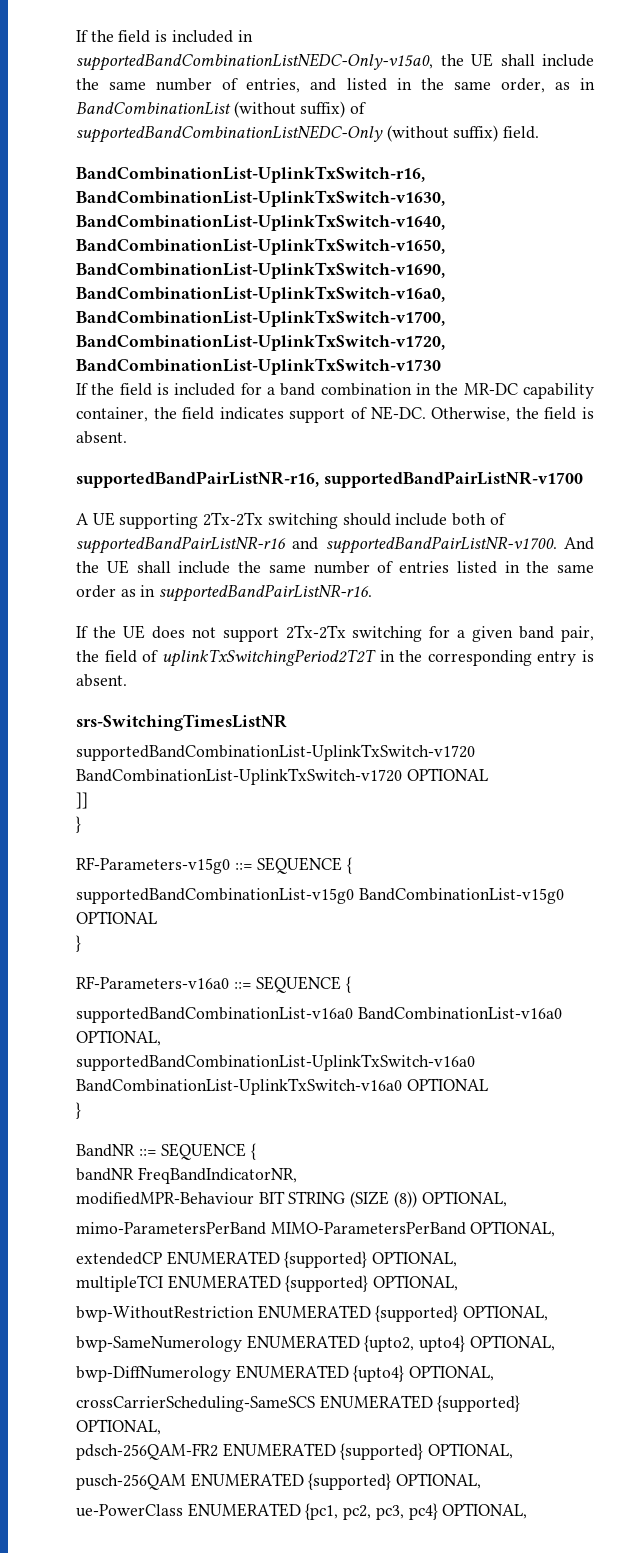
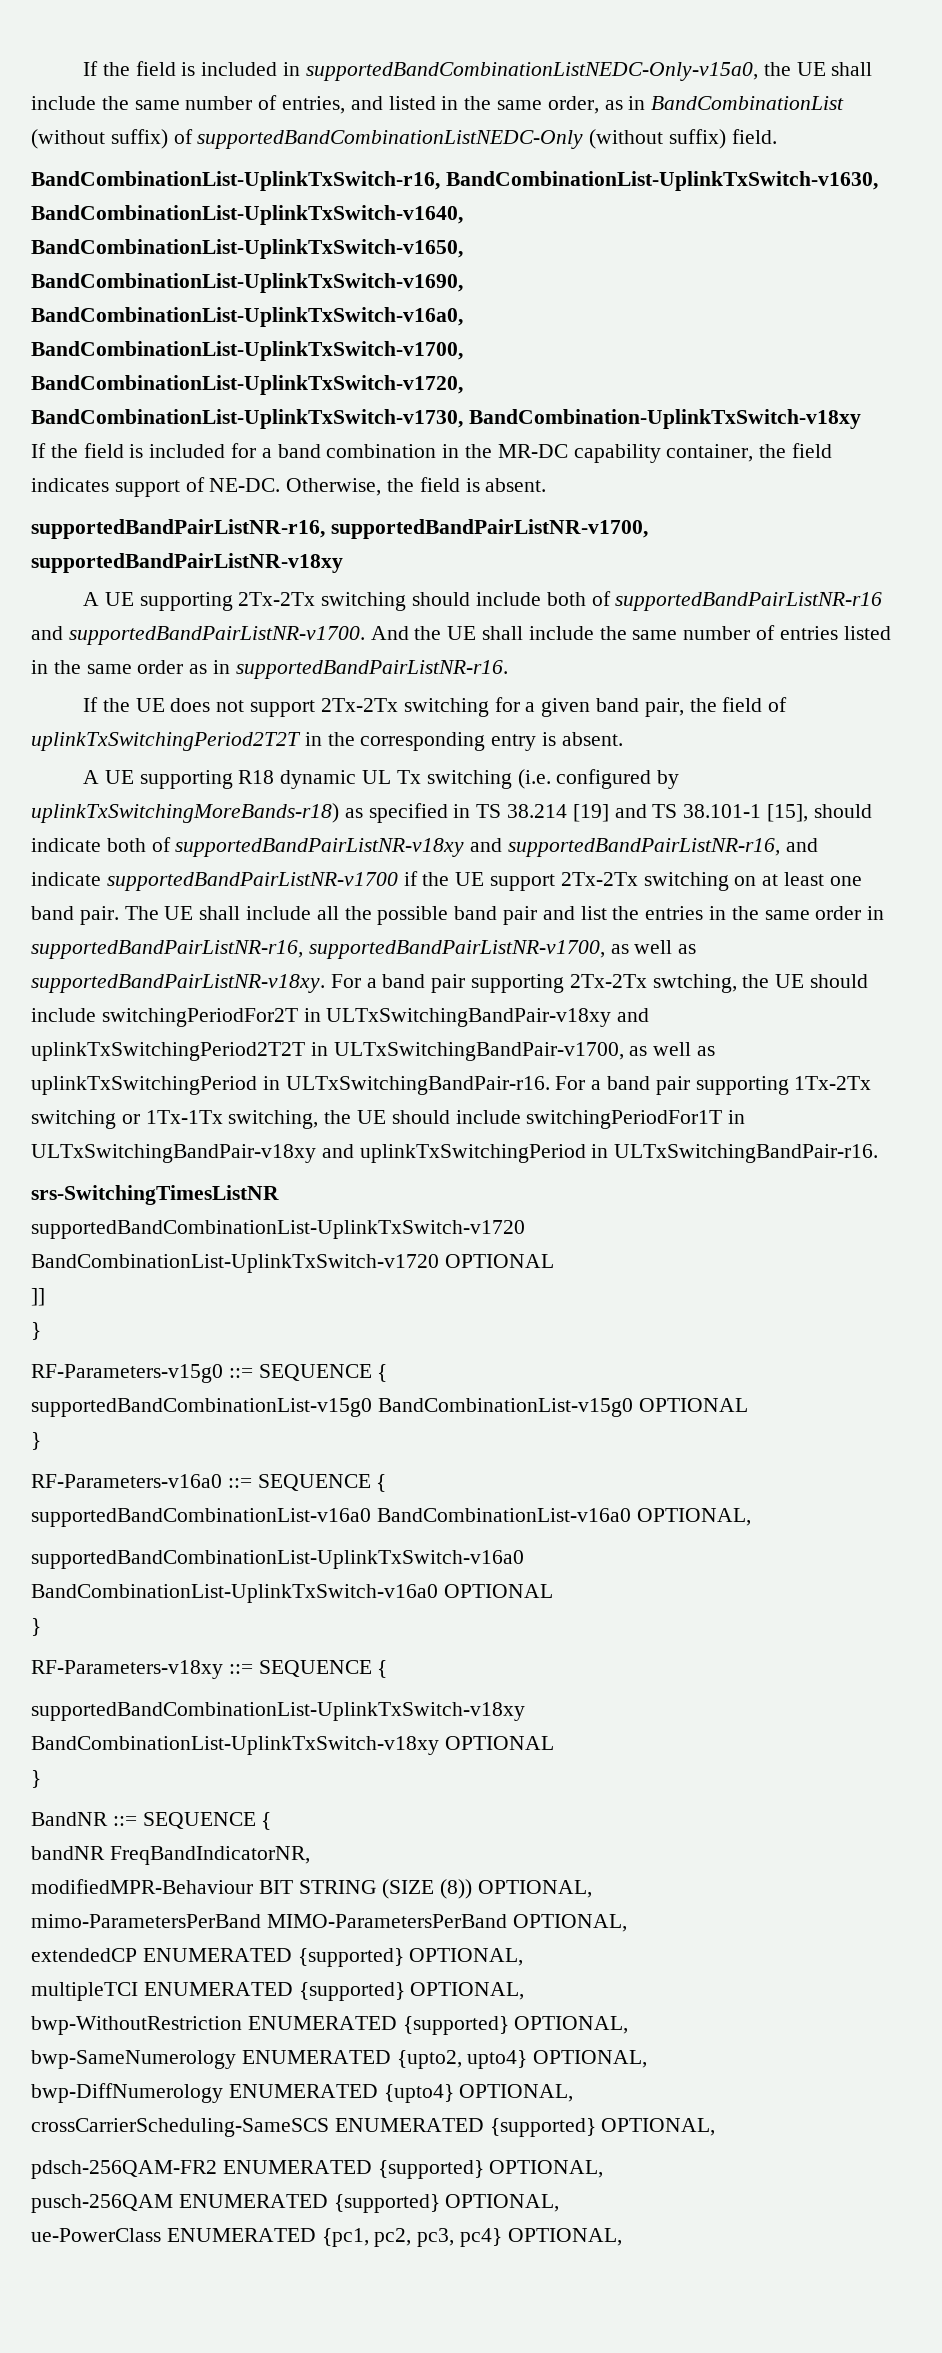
[76,358,441,375] BandCombinationList-UplinkTxSwitch-v1730 -> [31,409,861,429] BandCombinationList-UplinkTxSwitch-v1730, BandCombination-UplinkTxSwitch-v18xy
[323,471,583,488] supportedBandPairListNR-v1700 -> [330,519,648,539] [31,553,343,573] supportedBandPairListNR-v1700, supportedBandPairListNR-v18xy
(127, 680) none -> [83,769,680,789] [31,803,872,823] [31,837,818,857] [31,871,862,891] [31,906,885,925] [31,940,697,959] [31,974,869,993] [31,1008,650,1027] [31,1042,716,1061] [31,1076,872,1095] [31,1110,746,1129] [31,1144,879,1163] // A UE supporting R18 dynamic UL Tx switching (i.e. configured by uplinkTxSwitchingMoreBands-r18) as specified in TS 38.214 [19] and TS 38.101-1 [15], should indicate both of supportedBandPairListNR-v18xy and supportedBandPairListNR-r16, and indicate supportedBandPairListNR-v1700 if the UE support 2Tx-2Tx switching on at least one band pair. The UE shall include all the possible band pair and list the entries in the same order in supportedBandPairListNR-r16, supportedBandPairListNR-v1700, as well as supportedBandPairListNR-v18xy. For a band pair supporting 2Tx-2Tx swtching, the UE should include switchingPeriodFor2T in ULTxSwitchingBandPair-v18xy and uplinkTxSwitchingPeriod2T2T in ULTxSwitchingBandPair-v1700, as well as uplinkTxSwitchingPeriod in ULTxSwitchingBandPair-r16. For a band pair supporting 1Tx-2Tx switching or 1Tx-1Tx switching, the UE should include switchingPeriodFor1T in ULTxSwitchingBandPair-v18xy and uplinkTxSwitchingPeriod in ULTxSwitchingBandPair-r16.
(81, 1110) none -> [31,1660,388,1679] [31,1702,525,1721] [31,1736,554,1755] [31,1770,41,1788] // RF-Parameters-v18xy ::= SEQUENCE { // supportedBandCombinationList-UplinkTxSwitch-v18xy BandCombinationList-UplinkTxSwitch-v18xy OPTIONAL // }

